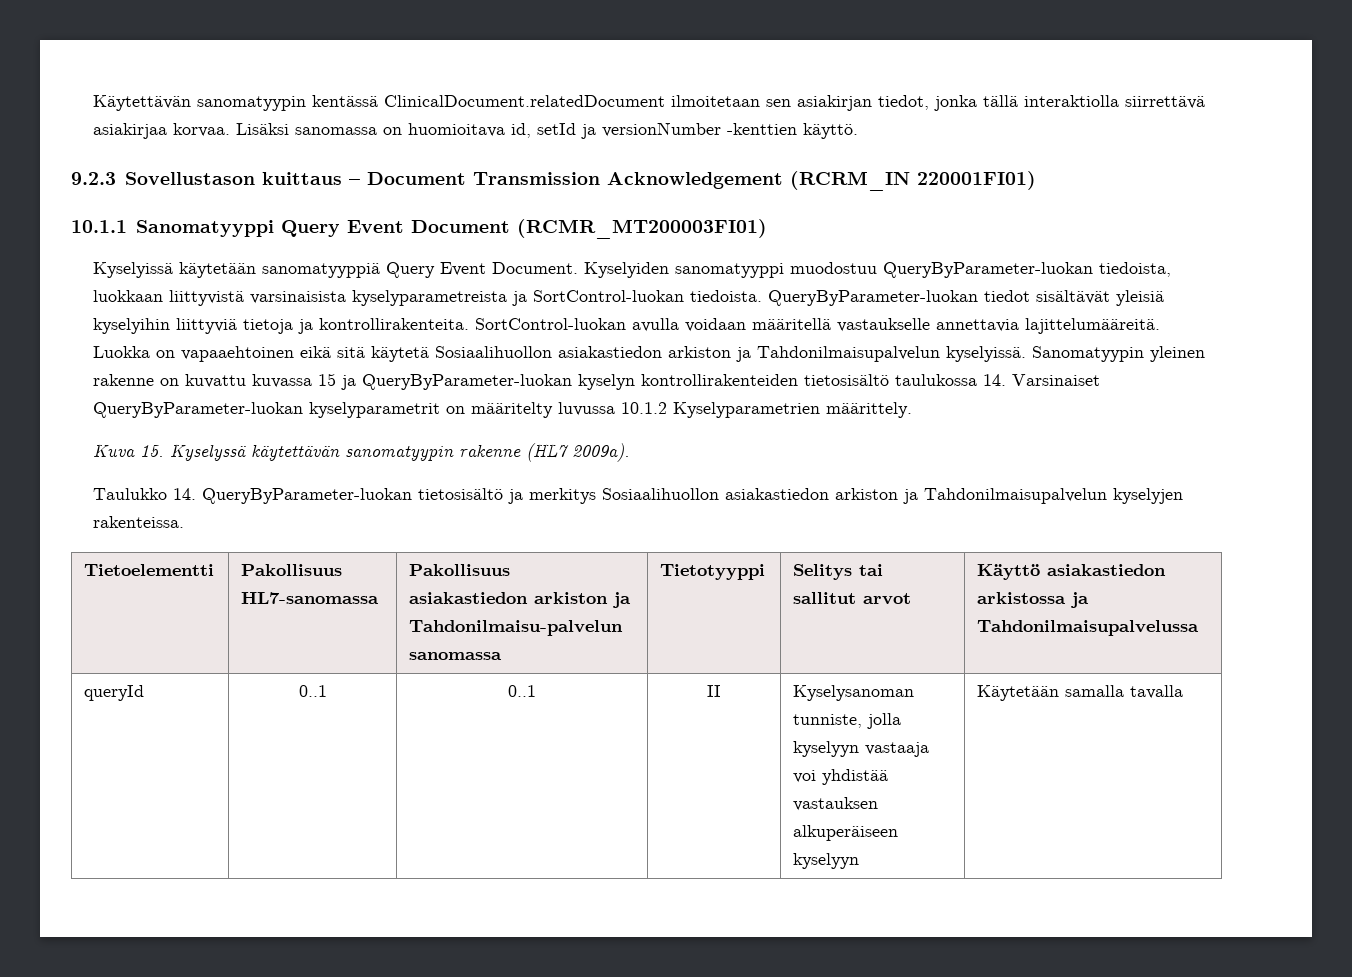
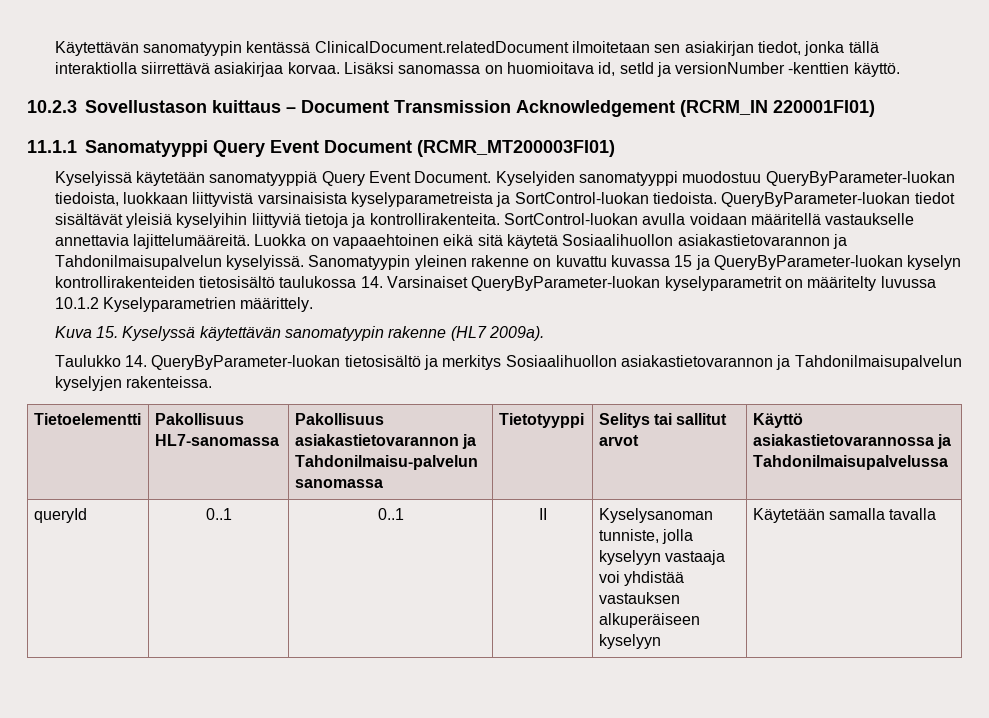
[71,172,116,185] 9.2.3 -> [27,100,77,113] 10.2.3
[71,220,127,233] 10.1.1 -> [27,140,77,153] 11.1.1
[557,346,731,358] asiakastiedon arkiston -> [677,234,830,246] asiakastietovarannon
[724,488,898,500] asiakastiedon arkiston -> [620,355,773,367] asiakastietovarannon
[409,592,609,604] asiakastiedon arkiston -> [294,434,459,446] asiakastietovarannon
[1047,564,1167,576] [977,592,1067,604] asiakastiedon arkistossa -> [752,434,934,446] asiakastietovarannossa

